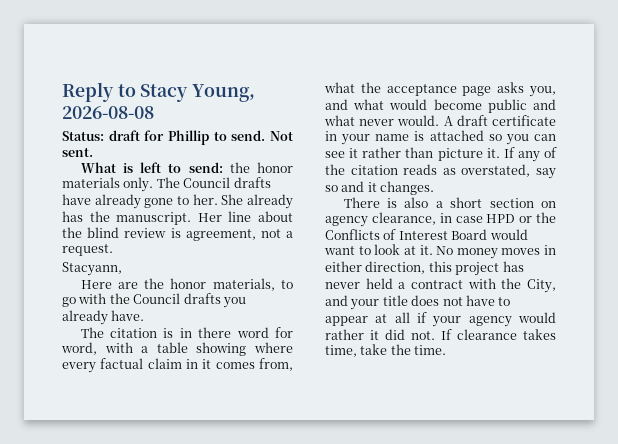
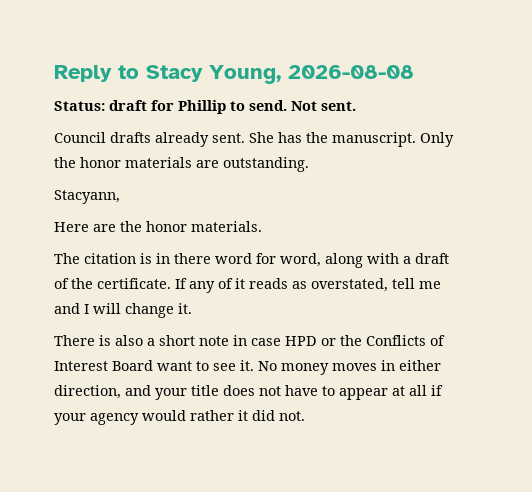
[80,162,293,173] [62,177,271,192] [62,194,293,209] [62,211,293,225] [62,227,293,241] [62,244,113,256] What is left to send: the honor materials only. The Council drafts have already gone to her. She already has the manuscript. Her line about the blind review is agreement, not a request. -> [54,132,454,147] [54,157,309,172] Council drafts already sent. She has the manuscript. Only the honor materials are outstanding.
[212,278,293,291] [62,293,246,308] [62,310,145,325] materials, to go with the Council drafts you already have. -> [191,221,262,232] materials.
(97, 348) none -> [325,253,363,268] along
[156,342,293,356] [62,358,293,373] [324,82,556,97] [325,99,556,113] [324,115,556,126] [325,130,556,145] [325,147,500,161] table showing where every factual claim in it comes from, what the acceptance page asks you, and what would become public and what never would. A draft certificate in your name is attached so you can see it rather than picture it. -> [415,253,449,264] [54,278,171,289] draft of the certificate.
[325,164,398,175] the citation -> [235,278,245,289] it
[536,168,556,179] [325,181,435,195] say so and it changes. -> [392,278,441,289] [54,303,192,318] tell me and I will change it.
[489,198,556,208] [325,212,436,227] section on agency clearance, -> [199,336,229,346] note
[489,229,528,240] would -> (153, 365) none
[374,244,416,255] look at -> [213,363,236,371] see
[428,261,524,276] [325,278,556,293] this project has never held a contract with the City, -> (121, 392) none
[441,329,556,340] [325,344,447,357] If clearance takes time, take the time. -> (305, 416) none

